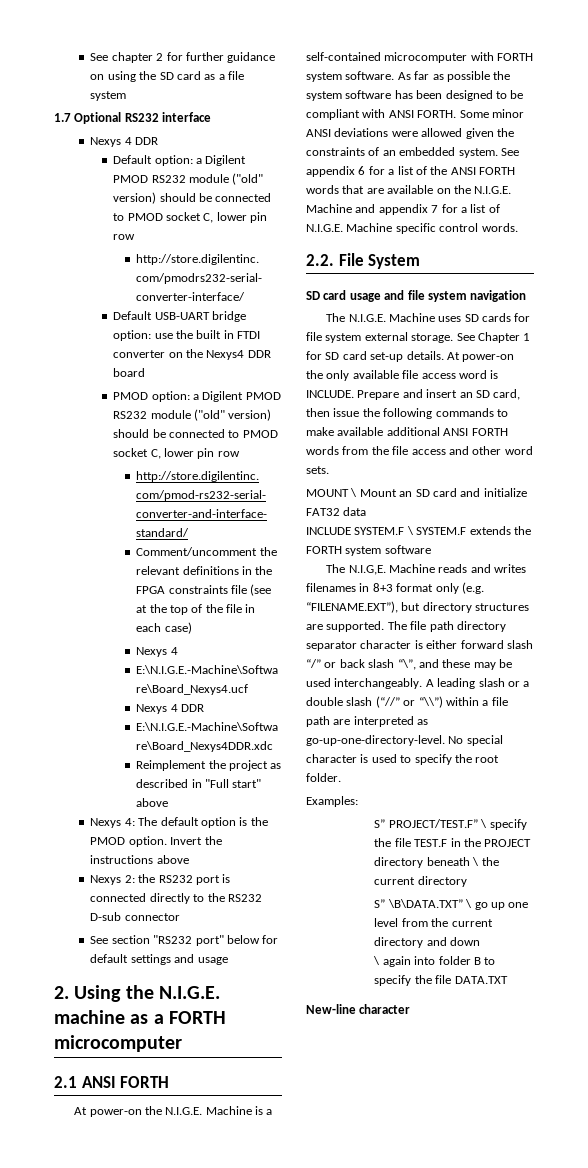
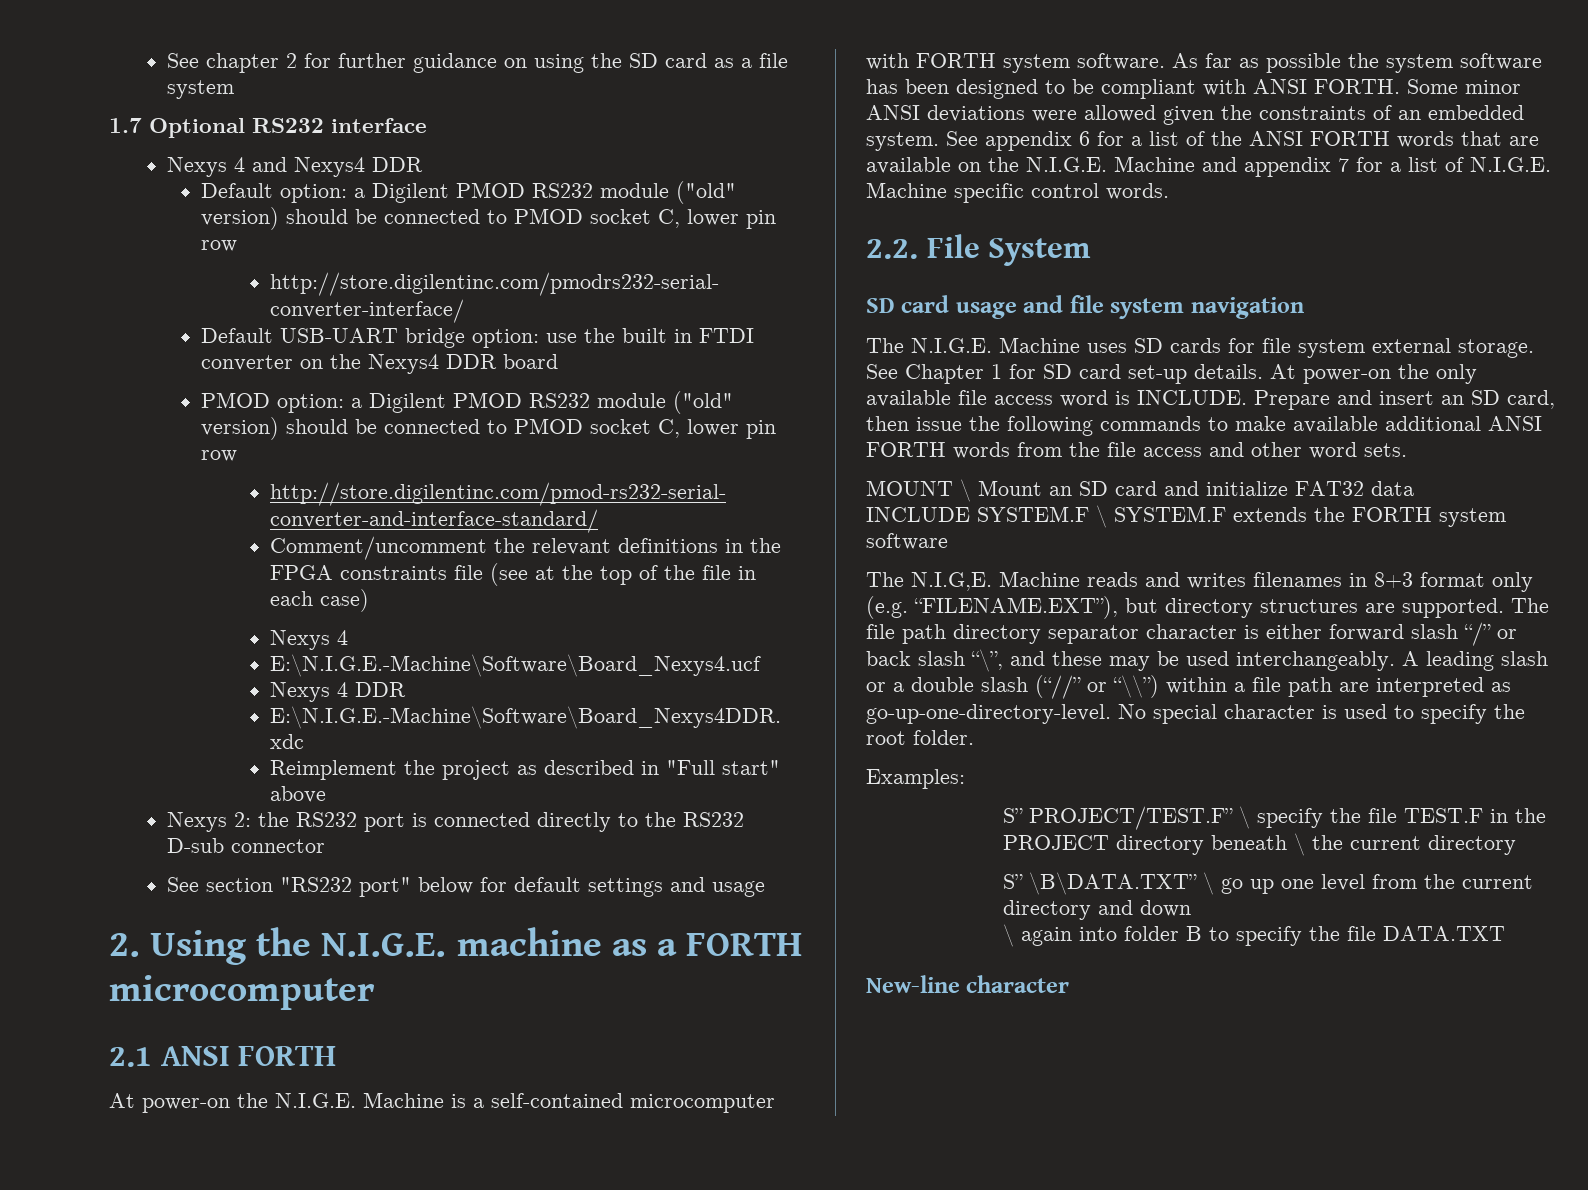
(132, 141) none -> [252,157,366,177] and Nexys4
[90,817,268,828] [90,836,222,847] [90,855,189,864] // Nexys 4: The default option is the PMOD option. Invert the instructions above -> (327, 794) none

